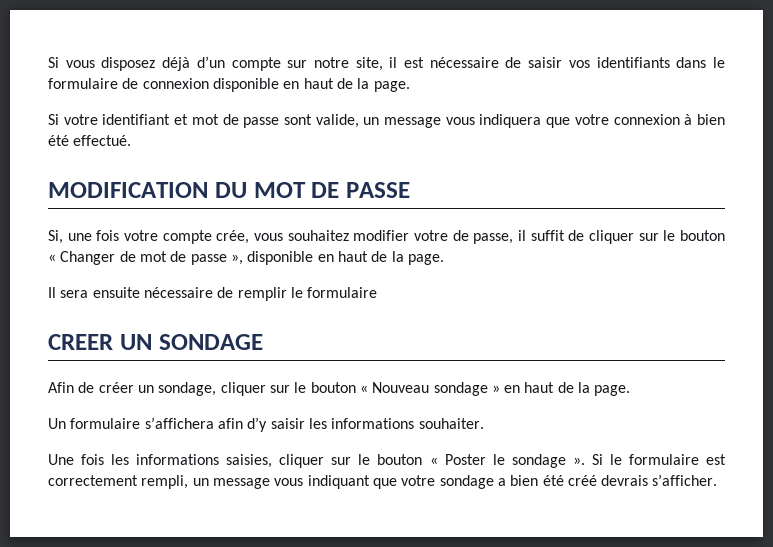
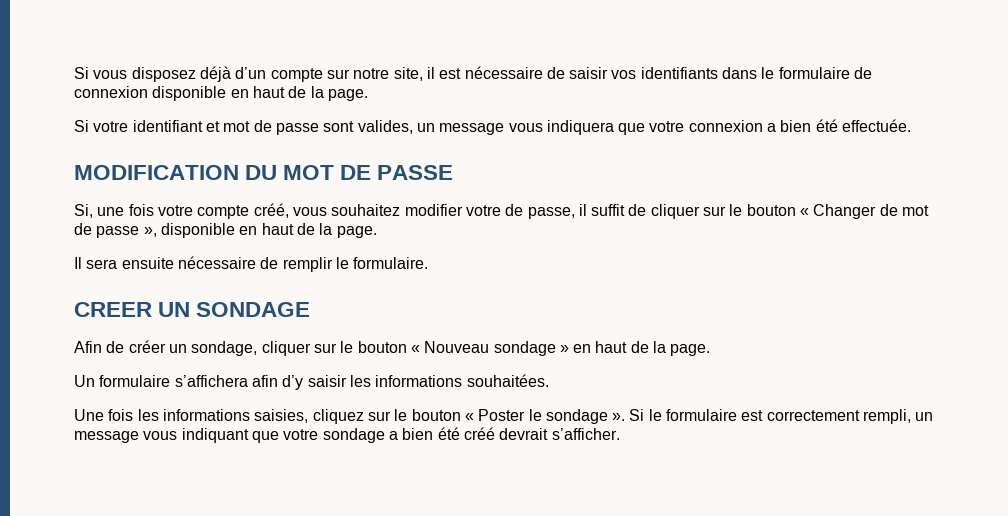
[315,114,359,128] valide, -> [357,120,413,134] valides,
[684,114,726,125] [48,135,132,146] à bien été effectué. -> [767,119,912,132] a bien été effectuée.
[216,230,250,244] crée, -> [253,203,289,218] créé,
[307,287,378,298] formulaire -> [353,257,429,269] formulaire.
[418,418,484,429] souhaiter. -> [466,374,549,387] souhaitées.
[279,454,325,468] cliquer -> [312,409,364,424] cliquez
[601,475,649,486] devrais -> [499,428,549,440] devrait

